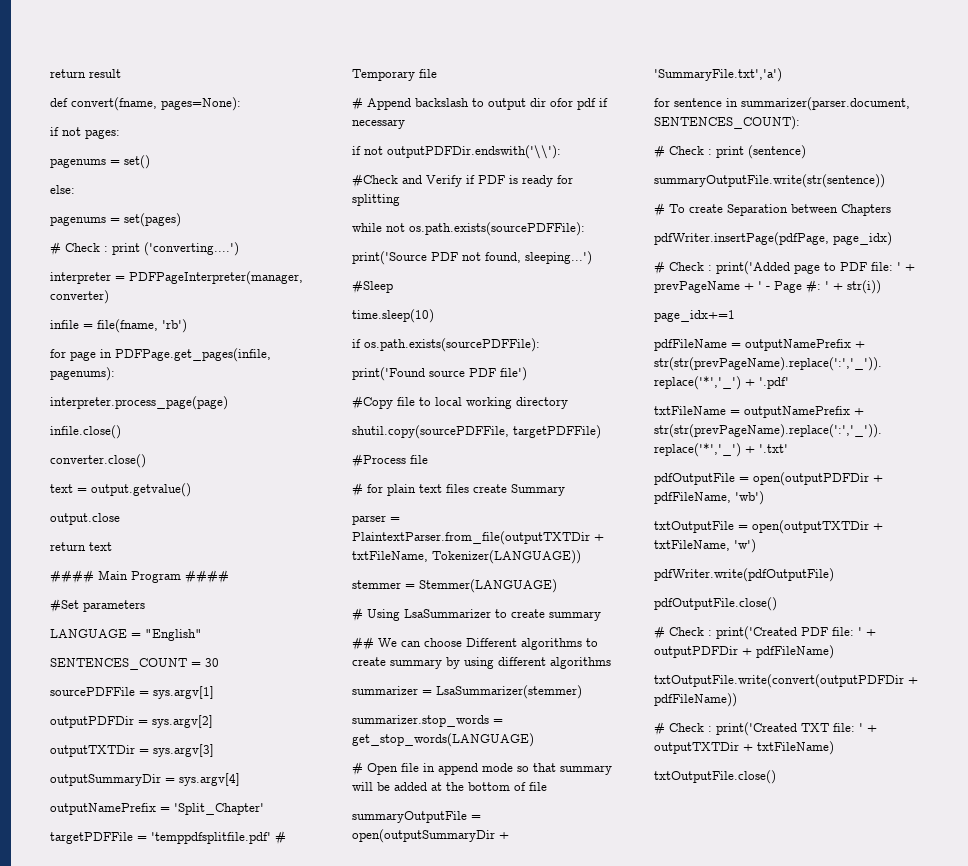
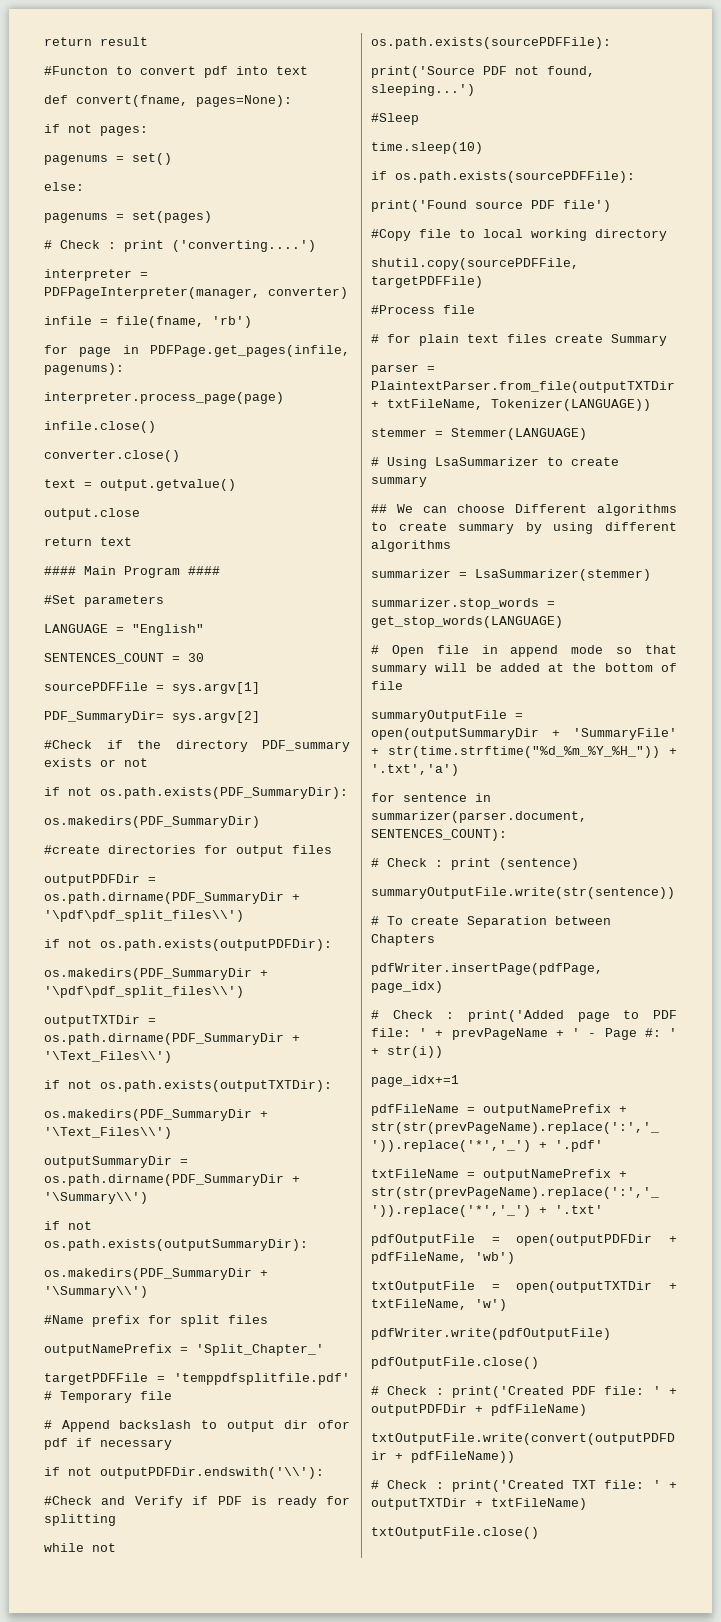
(121, 73) none -> [44,66,308,78] // #Functon to convert pdf into text
[50,715,213,728] [50,744,214,757] [50,773,240,786] outputPDFDir = sys.argv[2] // outputTXTDir = sys.argv[3] // outputSummaryDir = sys.argv[4] -> [44,711,260,723] [44,740,350,752] [44,758,148,767] [44,787,348,799] [44,816,260,828] [44,845,332,857] [44,874,156,886] [44,892,300,904] [44,910,244,922] [44,939,332,951] [44,968,268,980] [44,986,244,998] [44,1015,156,1027] [44,1033,300,1045] [44,1051,172,1063] [44,1080,332,1092] [44,1109,268,1121] [44,1127,172,1139] [44,1156,188,1168] [44,1174,300,1186] [44,1192,148,1204] [44,1221,92,1230] [44,1239,308,1251] [44,1268,268,1280] [44,1286,148,1298] [44,1315,268,1327] PDF_SummaryDir= sys.argv[2] // #Check if the directory PDF_summary exists or not // if not os.path.exists(PDF_SummaryDir): // os.makedirs(PDF_SummaryDir) // #create directories for output files // outputPDFDir = os.path.dirname(PDF_SummaryDir + '\pdf\pdf_split_files\\') // if not os.path.exists(outputPDFDir): // os.makedirs(PDF_SummaryDir + '\pdf\pdf_split_files\\') // outputTXTDir = os.path.dirname(PDF_SummaryDir + '\Text_Files\\') // if not os.path.exists(outputTXTDir): // os.makedirs(PDF_SummaryDir + '\Text_Files\\') // outputSummaryDir = os.path.dirname(PDF_SummaryDir + '\Summary\\') // if not os.path.exists(outputSummaryDir): // os.makedirs(PDF_SummaryDir + '\Summary\\') // #Name prefix for split files
[174,803,264,815] 'Split_Chapter' -> [196,1344,324,1356] 'Split_Chapter_'
[654,68,782,82] 'SummaryFile.txt','a') -> [573,728,677,740] [371,746,677,758] [371,764,459,776] 'SummaryFile' + str(time.strftime("%d_%m_%Y_%H_")) + '.txt','a')

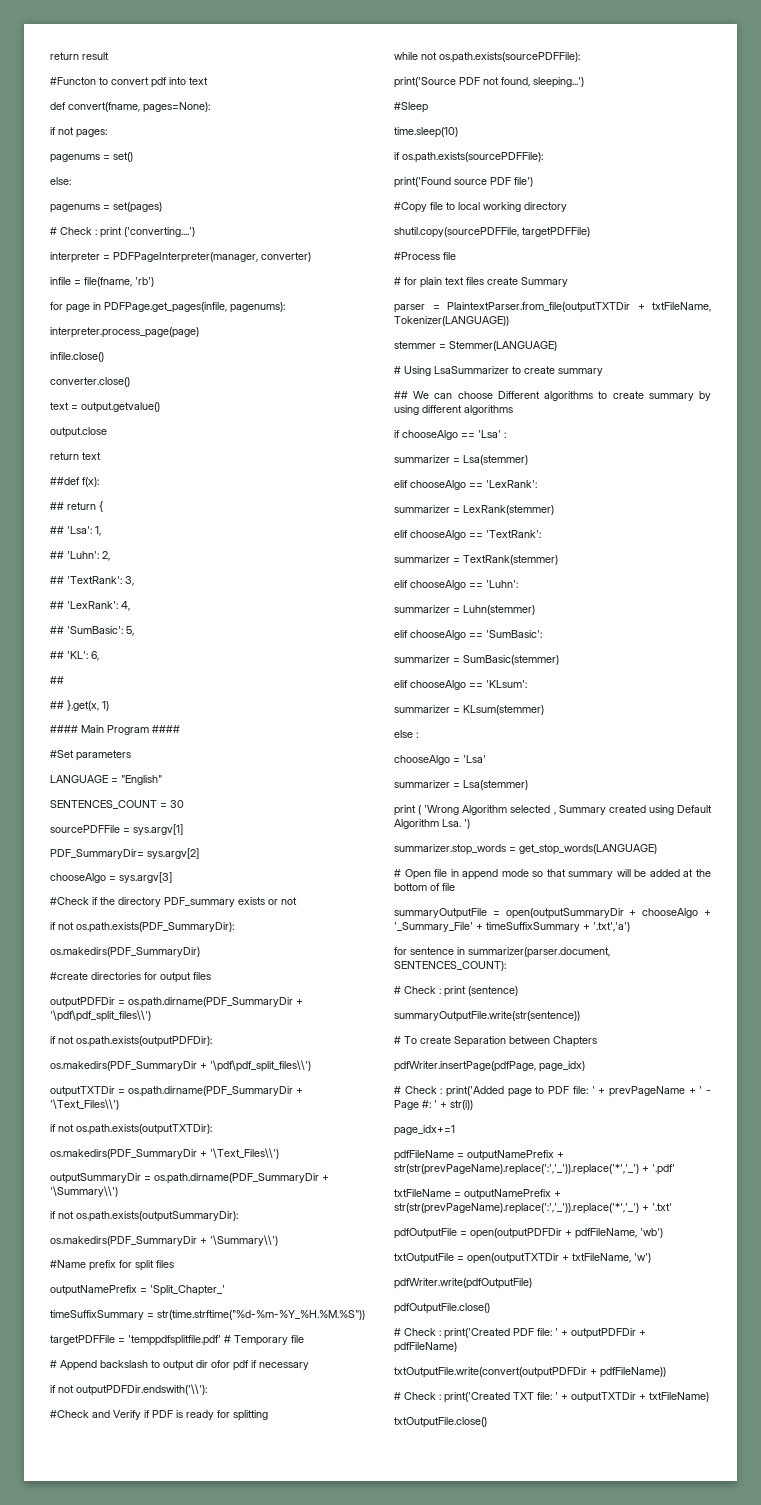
(132, 541) none -> [50,477,99,487] [50,501,103,512] [50,526,101,536] [50,551,110,561] [50,576,134,586] [50,601,130,611] [50,626,134,636] [50,651,99,661] [50,676,64,684] [50,700,109,711] // ##def f(x): // ## return { // ## 'Lsa': 1, // ## 'Luhn': 2, // ## 'TextRank': 3, // ## 'LexRank': 4, // ## 'SumBasic': 5, // ## 'KL': 6, // ## // ## }.get(x, 1)
(260, 717) none -> [50,872,172,883] // chooseAlgo = sys.argv[3]
(324, 1350) none -> [50,1310,365,1320] // timeSuffixSummary = str(time.strftime("%d-%m-%Y_%H.%M.%S"))
[371,569,651,581] summarizer = LsaSummarizer(stemmer) -> [394,430,506,440] [394,455,528,465] [394,480,537,490] [394,505,554,515] [394,530,541,540] [394,555,558,565] [394,580,518,590] [394,605,535,615] [394,630,542,640] [394,655,559,665] [394,680,527,690] [394,705,544,715] [394,730,418,738] [394,755,486,765] [394,780,528,790] [394,805,712,816] [394,819,470,829] if chooseAlgo == 'Lsa' : // summarizer = Lsa(stemmer) // elif chooseAlgo == 'LexRank': // summarizer = LexRank(stemmer) // elif chooseAlgo == 'TextRank': // summarizer = TextRank(stemmer) // elif chooseAlgo == 'Luhn': // summarizer = Luhn(stemmer) // elif chooseAlgo == 'SumBasic': // summarizer = SumBasic(stemmer) // elif chooseAlgo == 'KLsum': // summarizer = KLsum(stemmer) // else : // chooseAlgo = 'Lsa' // summarizer = Lsa(stemmer) // print ( 'Wrong Algorithm selected , Summary created using Default Algorithm Lsa. ')
[573,728,677,740] [371,746,660,758] 'SummaryFile' + str(time.strftime("%d_%m_%Y_%H_")) -> [642,908,711,918] [394,922,580,932] chooseAlgo + '_Summary_File' + timeSuffixSummary

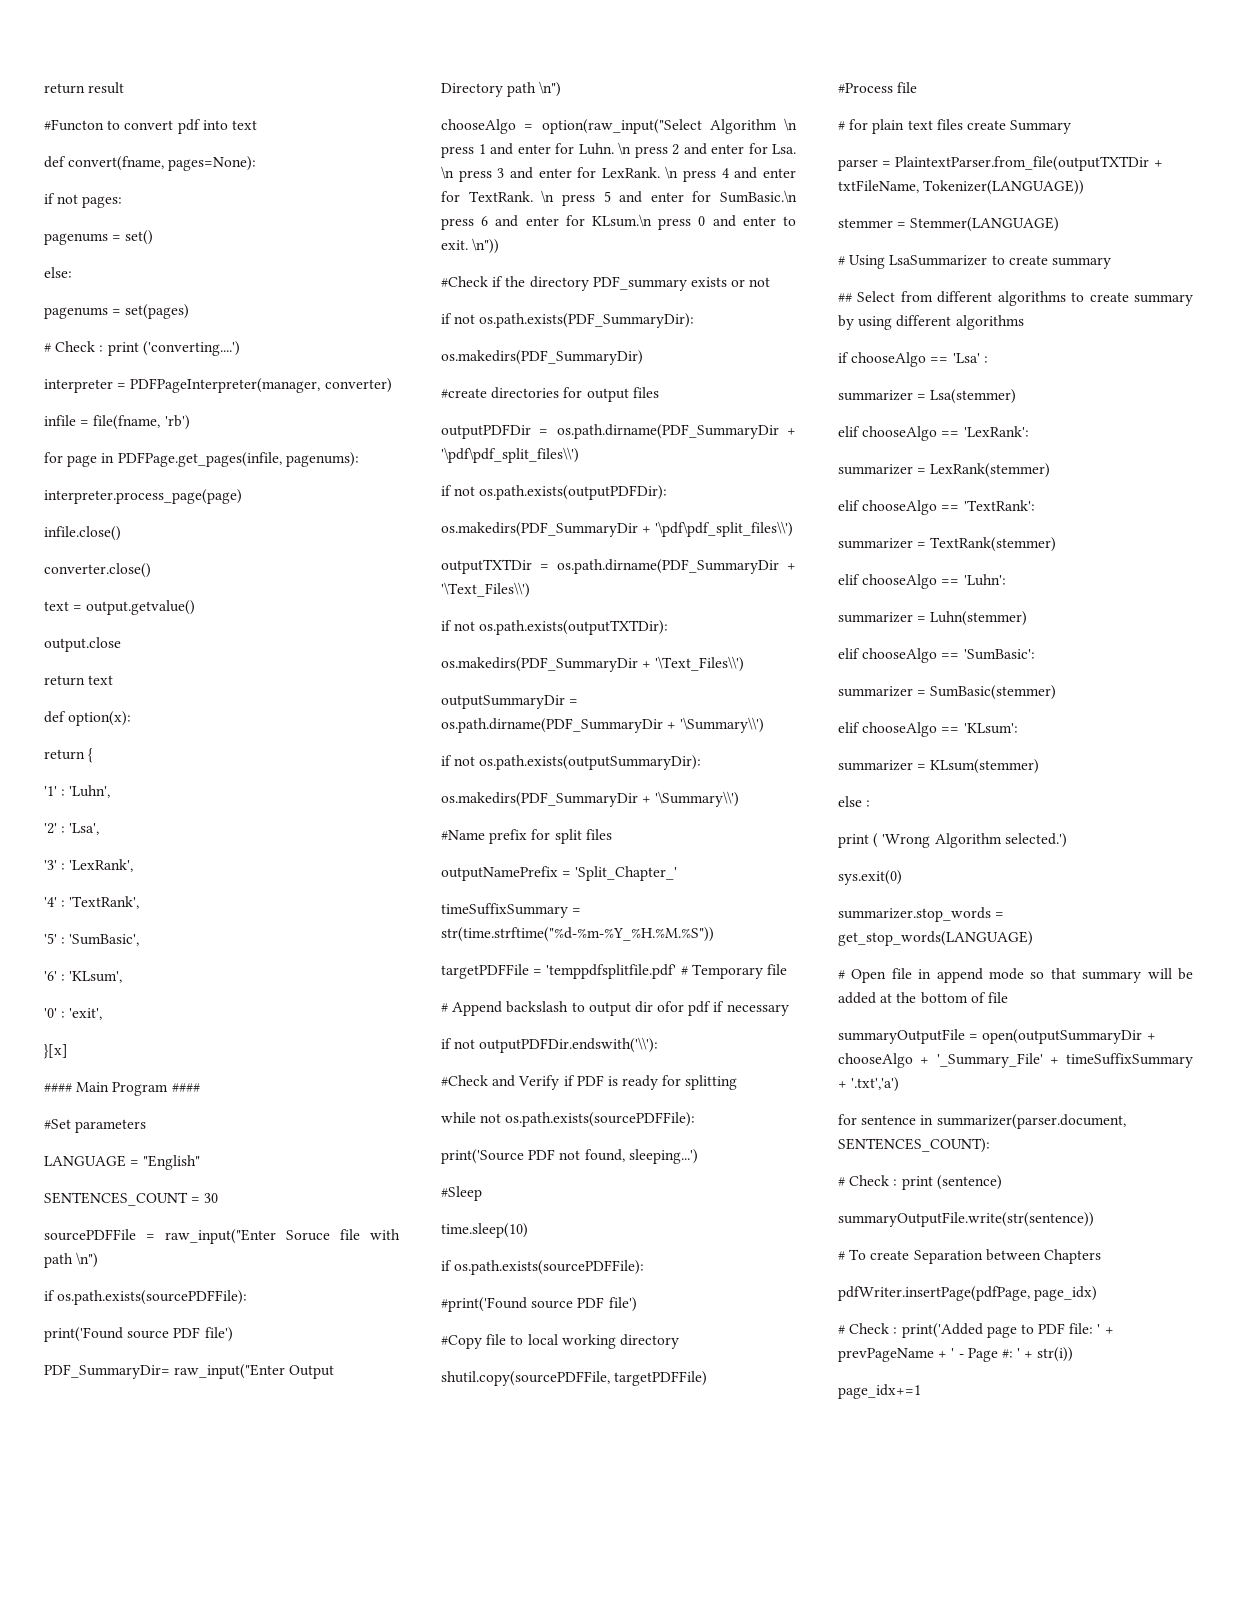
[50,477,99,487] [50,502,64,510] ##def f(x): // ## -> [44,711,132,726] def option(x): //
[50,526,101,536] [50,551,110,561] [50,576,134,586] [50,601,130,611] [50,626,134,636] [50,651,99,661] [50,676,64,684] [50,700,109,711] ## 'Lsa': 1, // ## 'Luhn': 2, // ## 'TextRank': 3, // ## 'LexRank': 4, // ## 'SumBasic': 5, // ## 'KL': 6, // ## // ## }.get(x, 1) -> [44,785,111,798] [44,823,100,835] [44,859,134,872] [44,896,140,909] [44,933,140,946] [44,971,123,983] [44,1008,103,1020] [44,1044,68,1059] '1' : 'Luhn', // '2' : 'Lsa', // '3' : 'LexRank', // '4' : 'TextRank', // '5' : 'SumBasic', // '6' : 'KLsum', // '0' : 'exit', // }[x]
[133,824,183,835] [50,848,199,859] [50,872,172,883] sys.argv[1] // PDF_SummaryDir= sys.argv[2] // chooseAlgo = sys.argv[3] -> [165,1229,400,1244] [44,1252,99,1268] [44,1290,248,1305] [44,1327,233,1342] [44,1364,335,1379] [441,81,562,97] [441,118,797,134] [441,142,796,158] [441,166,796,182] [441,190,797,206] [441,214,796,230] [441,238,500,254] raw_input("Enter Soruce file with path \n") // if os.path.exists(sourcePDFFile): // print('Found source PDF file') // PDF_SummaryDir= raw_input("Enter Output Directory path \n") // chooseAlgo = option(raw_input("Select Algorithm \n press 1 and enter for Luhn. \n press 2 and enter for Lsa. \n press 3 and enter for LexRank. \n press 4 and enter for TextRank. \n press 5 and enter for SumBasic.\n press 6 and enter for KLsum.\n press 0 and enter to exit. \n"))
[394,177,451,188] print('Found -> [441,1297,527,1312] #print('Found
[413,391,540,399] We can choose Different -> [857,291,993,303] Select from different
[394,755,486,765] [394,780,528,790] [394,805,712,816] [394,819,470,829] chooseAlgo = 'Lsa' // summarizer = Lsa(stemmer) // print ( 'Wrong Algorithm selected , Summary created using Default Algorithm Lsa. ') -> [838,833,1067,848] [838,870,902,885] print ( 'Wrong Algorithm selected.') // sys.exit(0)
[394,1150,564,1161] [394,1164,675,1175] [394,1189,561,1200] [394,1203,672,1214] [394,1228,663,1239] [394,1253,651,1264] [394,1278,532,1289] [394,1303,490,1314] [394,1328,646,1339] [394,1342,457,1353] [394,1367,666,1378] [394,1392,709,1403] [394,1417,487,1428] // pdfFileName = outputNamePrefix + str(str(prevPageName).replace(':','_')).replace('*','_') + '.pdf' // txtFileName = outputNamePrefix + str(str(prevPageName).replace(':','_')).replace('*','_') + '.txt' // pdfOutputFile = open(outputPDFDir + pdfFileName, 'wb') // txtOutputFile = open(outputTXTDir + txtFileName, 'w') // pdfWriter.write(pdfOutputFile) // pdfOutputFile.close() // # Check : print('Created PDF file: ' + outputPDFDir + pdfFileName) // txtOutputFile.write(convert(outputPDFDir + pdfFileName)) // # Check : print('Created TXT file: ' + outputTXTDir + txtFileName) // txtOutputFile.close() -> (921, 1391) none

